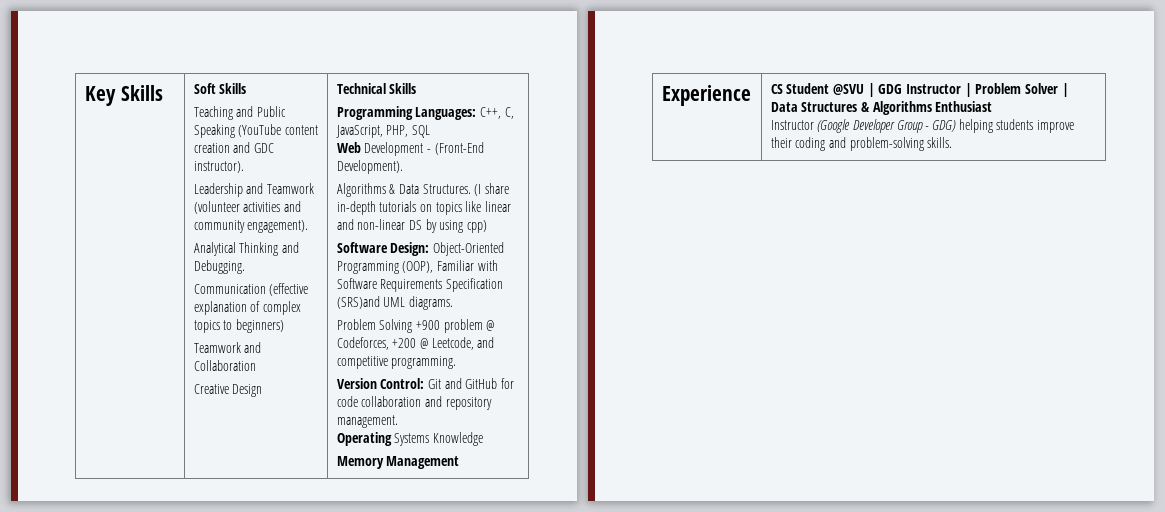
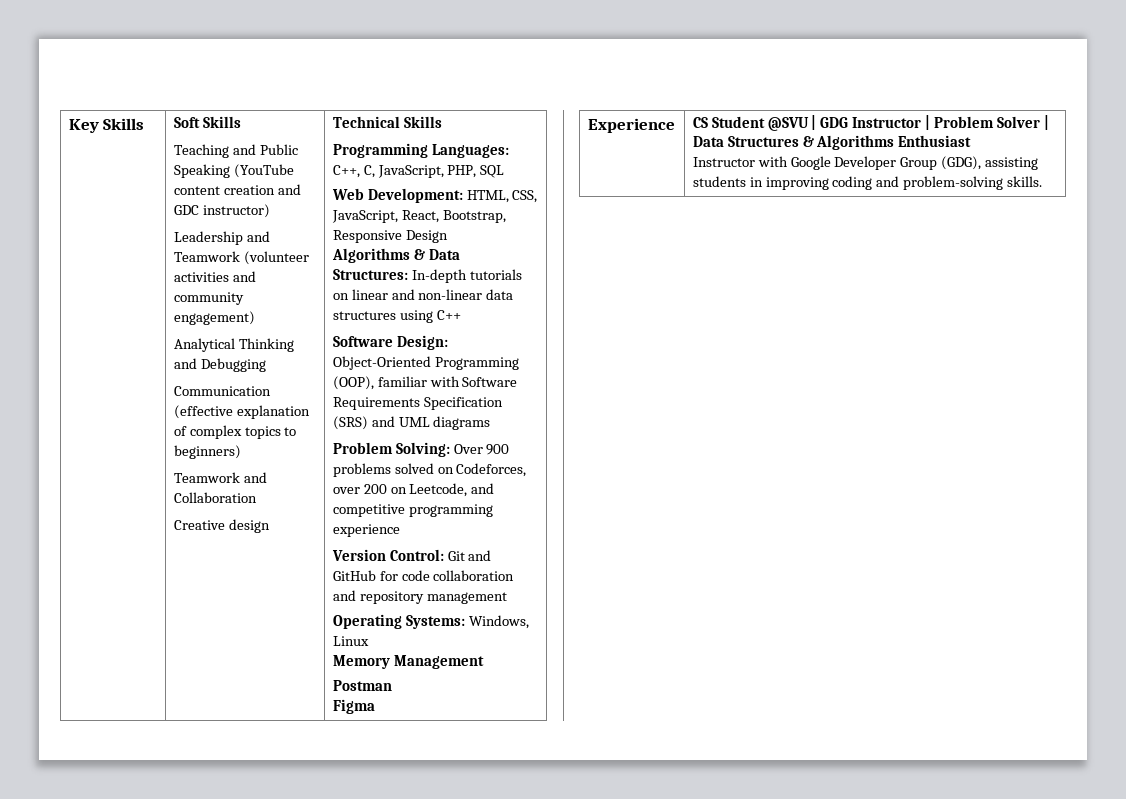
[193,161,244,173] instructor). -> [202,204,270,218] instructor)
[247,220,309,233] engagement). -> [173,311,255,325] engagement)
[193,260,245,274] Debugging. -> [200,358,266,372] Debugging
[232,384,263,397] Design -> [228,519,270,533] design
[364,142,484,156] [336,160,403,174] [336,183,510,197] [336,201,512,215] [336,219,488,233] Development - (Front-End Development). // Algorithms & Data Structures. (I share in-depth tutorials on topics like linear and non-linear DS by using cpp) -> [367,188,538,203] [331,210,506,223] [332,230,448,243] [331,248,460,263] [332,269,522,283] [332,289,514,300] [332,310,461,323] Development: HTML, CSS, JavaScript, React, Bootstrap, Responsive Design // Algorithms & Data Structures: In-depth tutorials on linear and non-linear data structures using C++
[437,260,475,271] Familiar -> [377,376,427,387] familiar
[336,296,454,310] [336,319,495,333] [336,337,429,350] (SRS)and UML diagrams. // Problem Solving +900 problem @ Codeforces, +200 @ -> [332,416,491,430] [332,442,510,457] [332,463,527,477] [332,484,407,494] (SRS) and UML diagrams // Problem Solving: Over 900 problems solved on Codeforces, over 200 on
[391,356,457,369] programming. -> [408,504,493,517] [332,524,400,537] programming experience
[336,415,398,428] management. -> [426,592,507,604] management
[394,432,484,446] Systems Knowledge -> [405,615,529,629] [332,636,369,646] Systems: Windows, Linux
(460, 462) none -> [332,680,392,691] [332,699,375,714] // Postman // Figma
[817,119,1074,133] [770,137,792,148] (Google Developer Group - GDG) helping students improve their -> [757,156,1039,170] [692,176,829,190] with Google Developer Group (GDG), assisting students in improving

